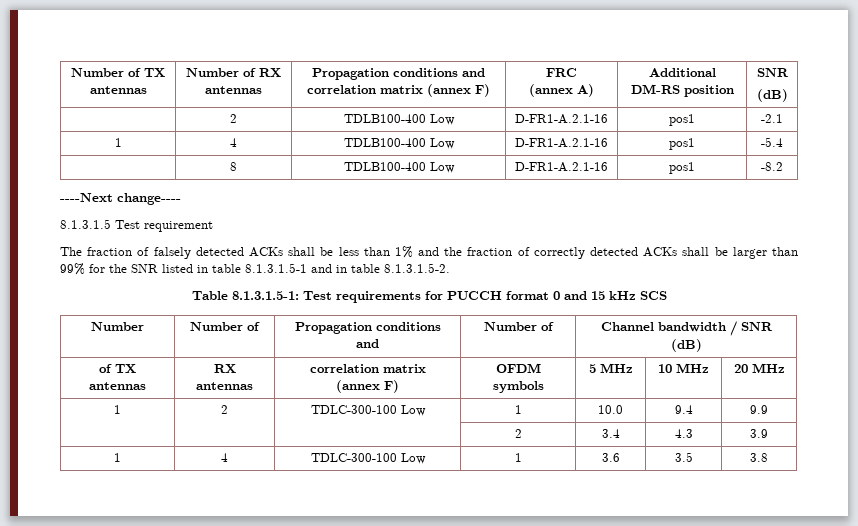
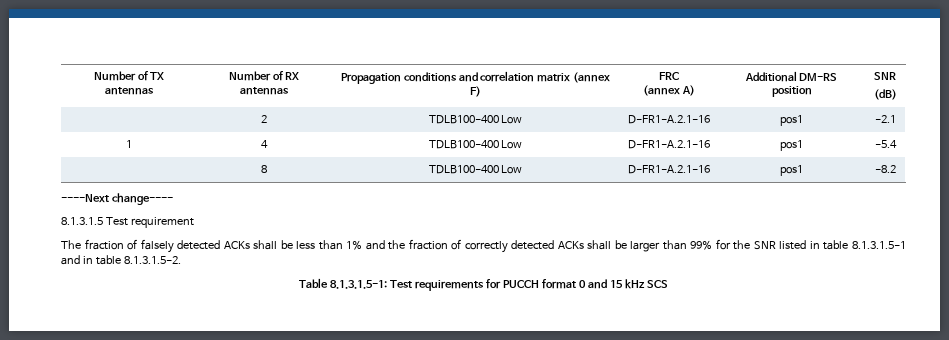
[91,322,144,331] [190,322,260,331] [294,322,441,334] [356,339,379,348] [483,322,554,331] [600,321,773,336] [670,339,702,352] [99,364,136,373] [89,382,146,390] [213,364,236,373] [196,382,253,390] [309,364,426,373] [336,380,399,393] [495,363,541,373] [492,381,544,393] [588,363,633,373] [658,363,709,373] [733,363,785,373] [114,405,121,414] [221,405,228,414] [310,405,426,416] [514,405,522,414] [598,405,623,414] [674,405,693,414] [750,405,768,414] [514,429,522,438] [601,429,620,438] [674,429,693,438] [750,429,768,438] [114,453,121,462] [221,453,228,462] [310,453,426,464] [514,453,522,462] [601,453,620,462] [674,452,693,462] [750,453,768,462] // Number | Number of | Propagation conditions and | Number of | Channel bandwidth / SNR (dB) // of TX antennas | RX antennas | correlation matrix // (annex F) | OFDM symbols | 5 MHz | 10 MHz | 20 MHz // 1 | 2 | TDLC-300-100 Low | 1 | 10.0 | 9.4 | 9.9 // | | | 2 | 3.4 | 4.3 | 3.9 // 1 | 4 | TDLC-300-100 Low | 1 | 3.6 | 3.5 | 3.8 -> (668, 284) none

